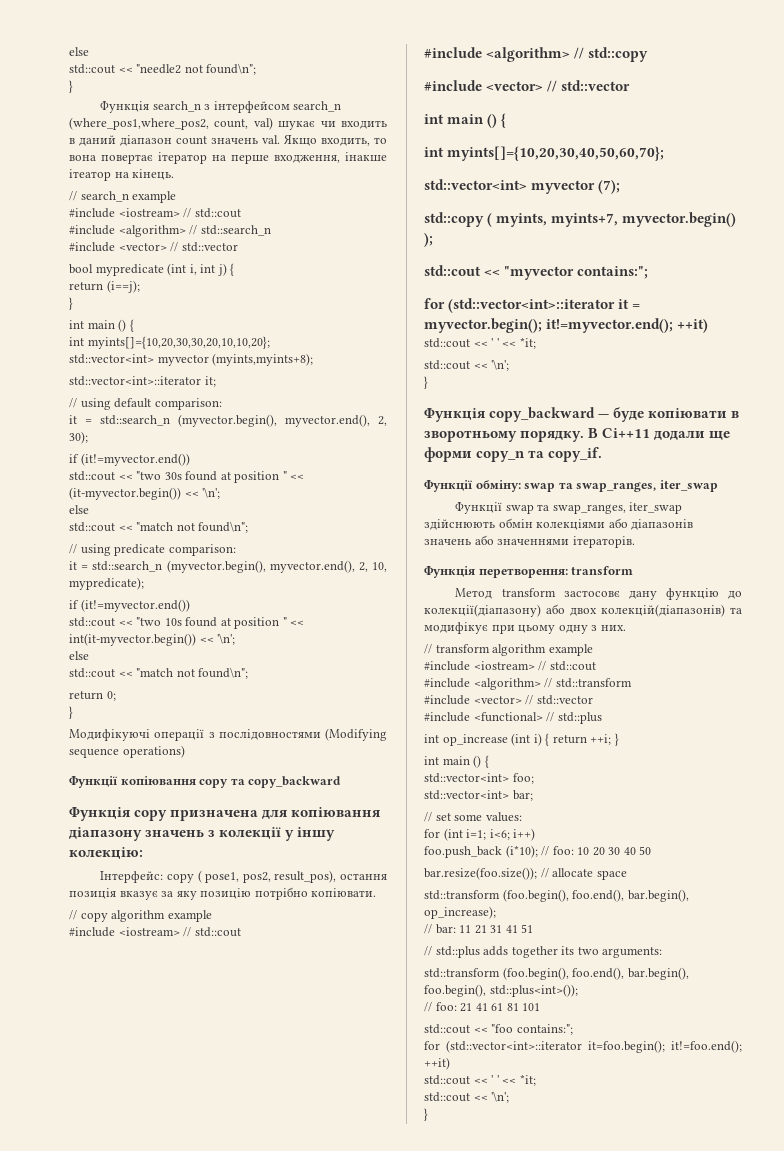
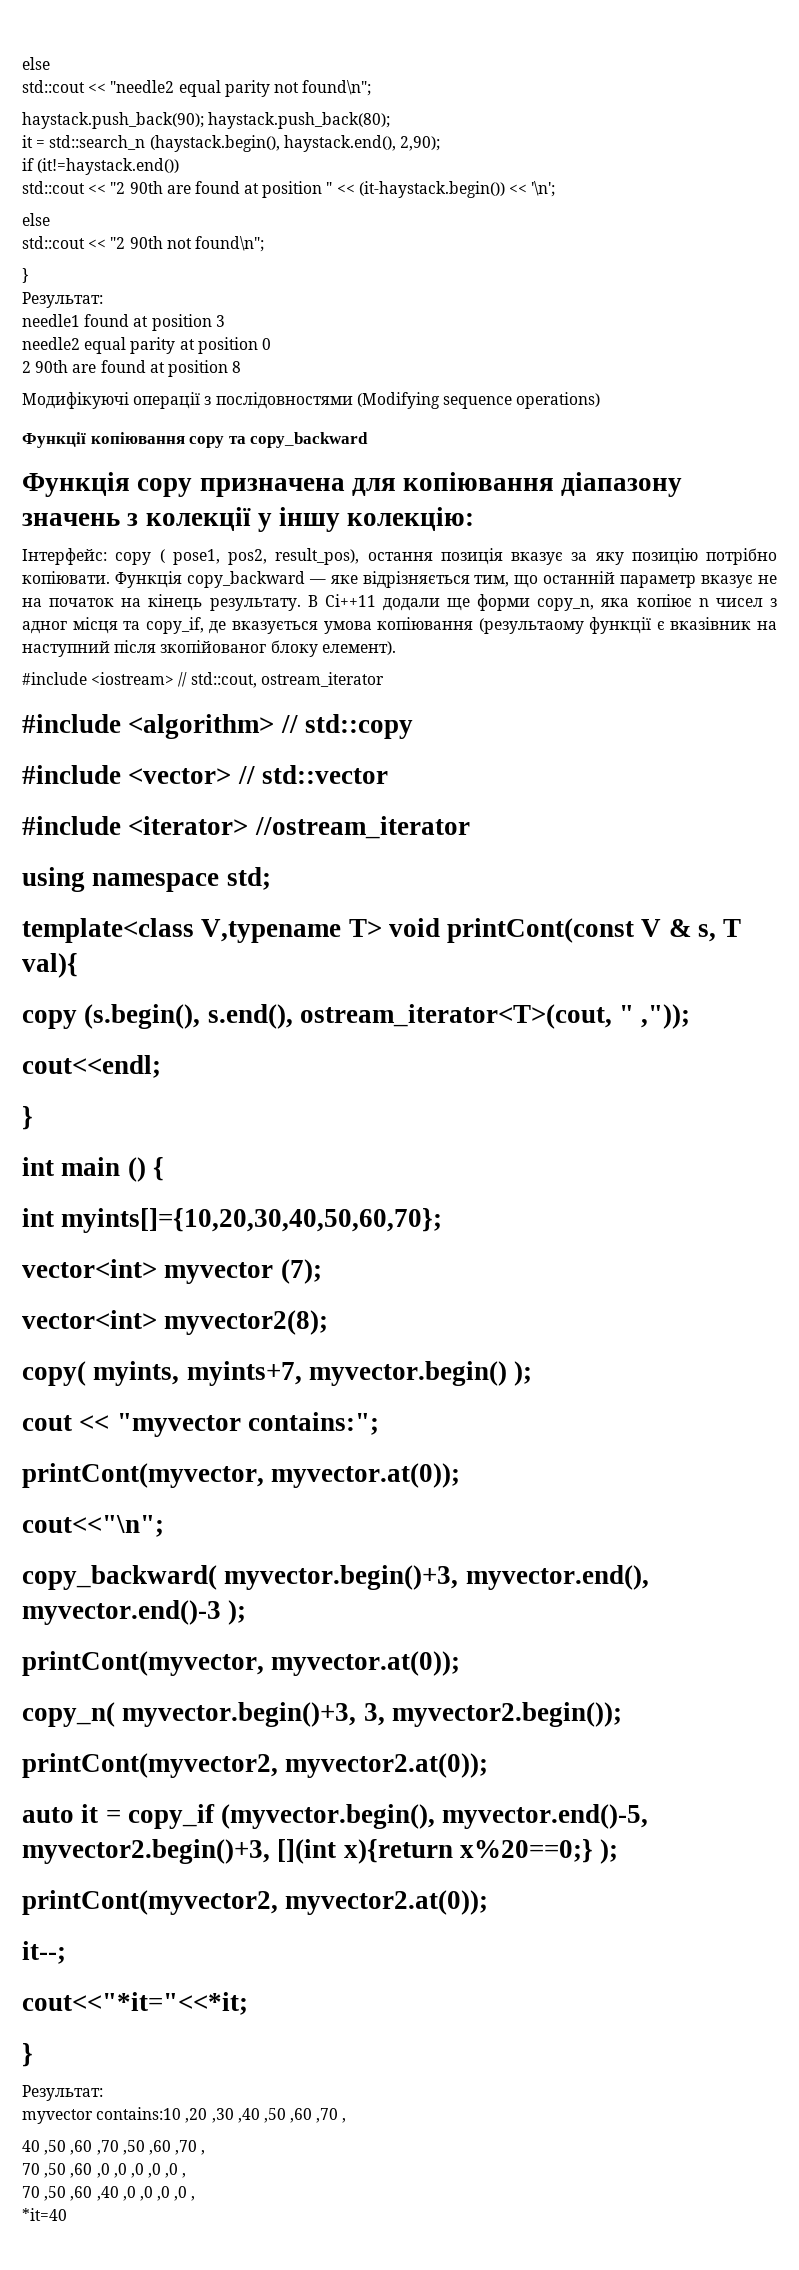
[184,63,257,75] [69,80,73,93] [100,101,342,113] [69,117,387,130] [69,135,387,146] [69,152,387,164] [69,169,175,181] [69,191,177,203] [69,208,241,218] [69,225,271,237] [69,242,238,252] [69,263,235,276] [69,280,140,293] [69,297,73,310] [69,319,134,332] [69,336,270,349] [69,353,314,366] [69,376,216,387] [69,398,222,410] [69,414,387,427] [69,431,88,444] [69,453,190,466] [69,471,305,483] [69,487,221,500] [69,505,89,514] [69,521,249,533] [69,544,236,556] [69,560,387,573] [69,577,144,590] [69,599,190,612] [69,617,305,629] [69,633,236,646] [69,651,89,660] [69,667,249,679] [69,691,116,701] [69,706,73,719] not found\n"; // } // Функція search_n з інтерфейсом search_n (where_pos1,where_pos2, count, val) шукає чи входить в даний діапазон count значень val. Якщо входить, то вона повертає ітератор на перше входження, інакше ітеатор на кінець. // // search_n example // #include <iostream> // std::cout // #include <algorithm> // std::search_n // #include <vector> // std::vector // bool mypredicate (int i, int j) { // return (i==j); // } // int main () { // int myints[]={10,20,30,30,20,10,10,20}; // std::vector<int> myvector (myints,myints+8); // std::vector<int>::iterator it; // // using default comparison: // it = std::search_n (myvector.begin(), myvector.end(), 2, 30); // if (it!=myvector.end()) // std::cout << "two 30s found at position " << (it-myvector.begin()) << '\n'; // else // std::cout << "match not found\n"; // // using predicate comparison: // it = std::search_n (myvector.begin(), myvector.end(), 2, 10, mypredicate); // if (it!=myvector.end()) // std::cout << "two 10s found at position " << int(it-myvector.begin()) << '\n'; // else // std::cout << "match not found\n"; // return 0; // } -> [178,80,372,97] [22,112,391,129] [22,135,440,152] [22,158,180,175] [22,181,556,198] [22,213,50,226] [22,236,264,252] [22,268,29,283] [22,292,103,308] [22,314,225,331] [22,337,271,354] [22,360,242,377] equal parity not found\n"; // haystack.push_back(90); haystack.push_back(80); // it = std::search_n (haystack.begin(), haystack.end(), 2,90); // if (it!=haystack.end()) // std::cout << "2 90th are found at position " << (it-haystack.begin()) << '\n'; // else // std::cout << "2 90th not found\n"; // } // Результат: // needle1 found at position 3 // needle2 equal parity at position 0 // 2 90th are found at position 8
[69,910,212,922] [69,927,241,937] // // copy algorithm example // #include <iostream> // std::cout -> [114,571,777,588] [22,594,777,611] [22,617,778,634] [22,640,396,657] [22,672,384,688] Функція copy_backward — яке відрізняється тим, що останній параметр вказує не на початок на кінець результату. В Сі++11 додали ще форми copy_n, яка копіює n чисел з адног місця та copy_if, де вказується умова копіювання (результаому функції є вказівник на наступний після зкопійованог блоку елемент). // #include <iostream> // std::cout, ostream_iterator
(631, 85) none -> [22,816,470,839] [22,867,271,892] [22,918,742,943] [22,953,78,978] [22,1004,691,1029] [22,1055,161,1078] [22,1106,33,1130] // #include <iterator> //ostream_iterator // using namespace std; // template<class V,typename T> void printCont(const V & s, T val){ // copy (s.begin(), s.end(), ostream_iterator<T>(cout, " ,")); // cout<<endl; // }
[424,179,527,190] std::vector<int> -> [22,1259,157,1278] vector<int>
[424,212,493,227] std::copy ( -> [22,1310,329,1335] [22,1361,86,1386] vector<int> myvector2(8); // copy(
[424,265,481,276] std::cout -> [22,1415,72,1431] cout
[424,298,641,313] [424,318,709,333] [424,337,536,349] [424,359,510,371] [424,376,428,389] [424,407,740,422] [424,428,731,442] [424,447,603,462] [424,480,718,492] [455,502,683,514] [424,518,694,530] [424,535,635,548] [424,566,634,578] [455,588,742,600] [424,604,742,617] [424,622,626,634] [424,644,593,656] [424,661,596,671] [424,678,632,690] [424,695,593,705] [424,712,602,724] [424,733,619,746] [424,755,489,768] [424,773,534,784] [424,790,533,801] [424,812,522,822] [424,828,536,841] [424,845,652,858] [424,867,627,880] [424,889,689,902] [424,906,496,919] [424,924,534,934] [424,946,663,958] [424,967,689,980] [424,984,578,997] [424,1002,541,1012] [424,1024,573,1035] [424,1040,742,1053] [424,1057,450,1070] [424,1074,536,1086] [424,1091,510,1103] [424,1108,428,1121] for (std::vector<int>::iterator it = myvector.begin(); it!=myvector.end(); ++it) // std::cout << ' ' << *it; // std::cout << '\n'; // } // Функція copy_backward — буде копіювати в зворотньому порядку. В Сі++11 додали ще форми copy_n та copy_if. // Функції обміну: swap та swap_ranges, iter_swap // Функції swap та swap_ranges, iter_swap здійснюють обмін колекціями або діапазонів значень або значеннями ітераторів. // Функція перетворення: transform // Метод transform застосовє дану функцію до колекції(діапазону) або двох колекцій(діапазонів) та модифікує при цьому одну з них. // // transform algorithm example // #include <iostream> // std::cout // #include <algorithm> // std::transform // #include <vector> // std::vector // #include <functional> // std::plus // int op_increase (int i) { return ++i; } // int main () { // std::vector<int> foo; // std::vector<int> bar; // // set some values: // for (int i=1; i<6; i++) // foo.push_back (i*10); // foo: 10 20 30 40 50 // bar.resize(foo.size()); // allocate space // std::transform (foo.begin(), foo.end(), bar.begin(), op_increase); // // bar: 11 21 31 41 51 // // std::plus adds together its two arguments: // std::transform (foo.begin(), foo.end(), bar.begin(), foo.begin(), std::plus<int>()); // // foo: 21 41 61 81 101 // std::cout << "foo contains:"; // for (std::vector<int>::iterator it=foo.begin(); it!=foo.end(); ++it) // std::cout << ' ' << *it; // std::cout << '\n'; // } -> [22,1463,461,1488] [22,1515,164,1537] [22,1565,649,1590] [22,1600,247,1625] [22,1651,461,1676] [22,1702,622,1727] [22,1753,489,1778] [22,1804,649,1829] [22,1839,619,1864] [22,1890,489,1915] [22,1941,66,1964] [22,1992,248,2015] [22,2043,33,2067] [22,2085,103,2101] [22,2107,347,2124] [22,2140,206,2155] [22,2163,187,2178] [22,2186,196,2201] [22,2208,67,2221] printCont(myvector, myvector.at(0)); // cout<<"\n"; // copy_backward( myvector.begin()+3, myvector.end(), myvector.end()-3 ); // printCont(myvector, myvector.at(0)); // copy_n( myvector.begin()+3, 3, myvector2.begin()); // printCont(myvector2, myvector2.at(0)); // auto it = copy_if (myvector.begin(), myvector.end()-5, myvector2.begin()+3, [](int x){return x%20==0;} ); // printCont(myvector2, myvector2.at(0)); // it--; // cout<<"*it="<<*it; // } // Результат: // myvector contains:10 ,20 ,30 ,40 ,50 ,60 ,70 , // 40 ,50 ,60 ,70 ,50 ,60 ,70 , // 70 ,50 ,60 ,0 ,0 ,0 ,0 ,0 , // 70 ,50 ,60 ,40 ,0 ,0 ,0 ,0 , // *it=40

